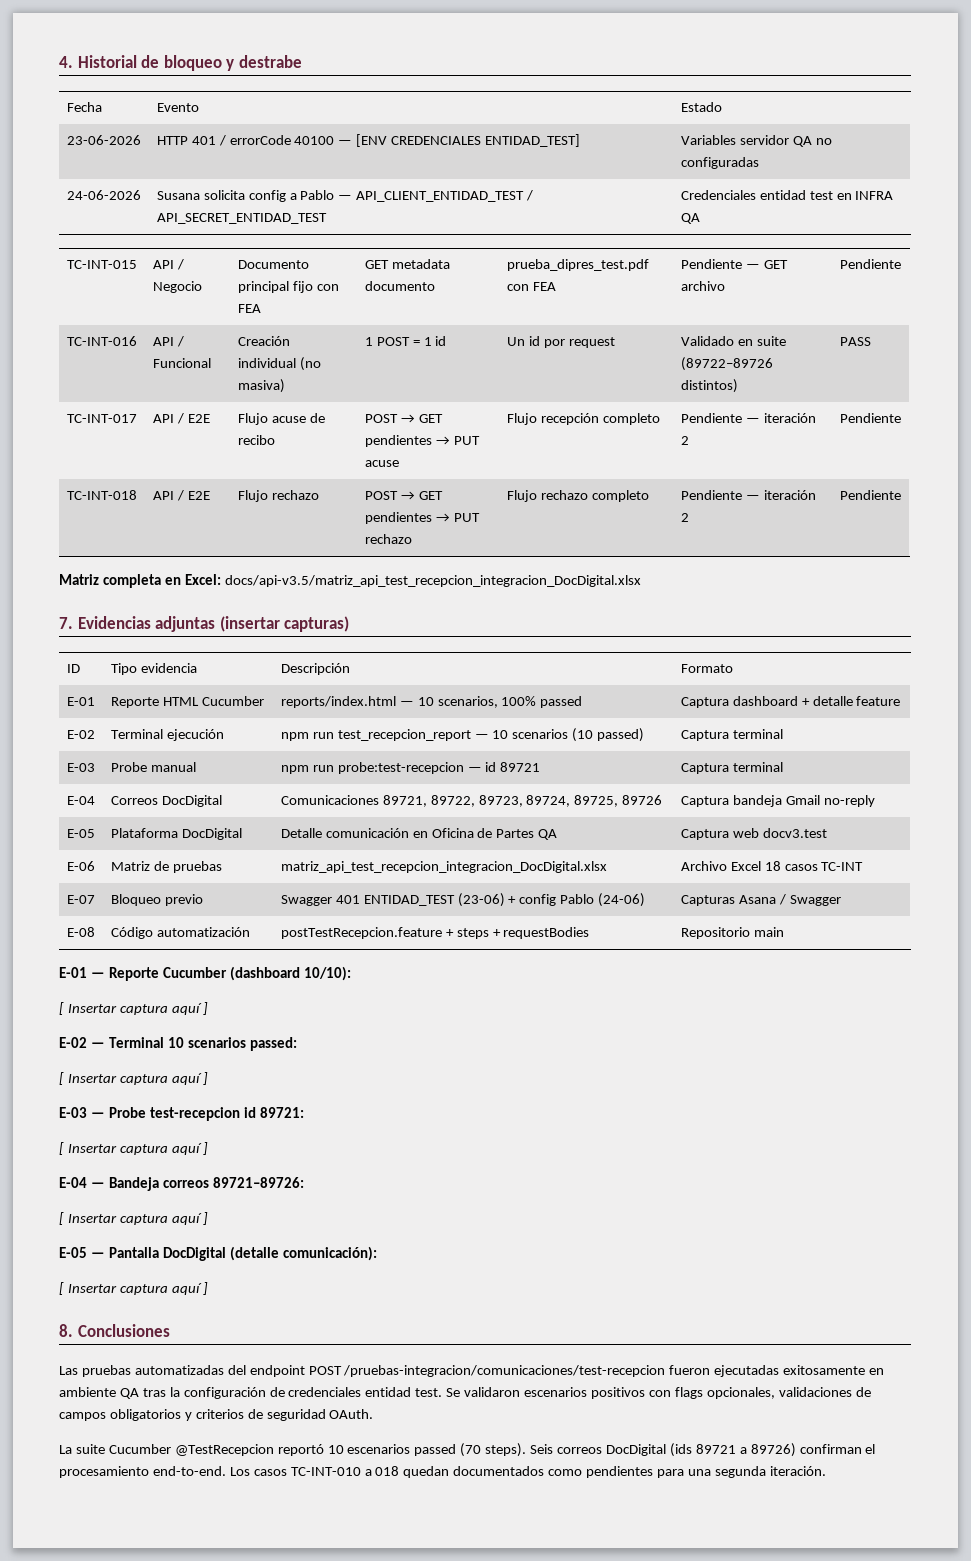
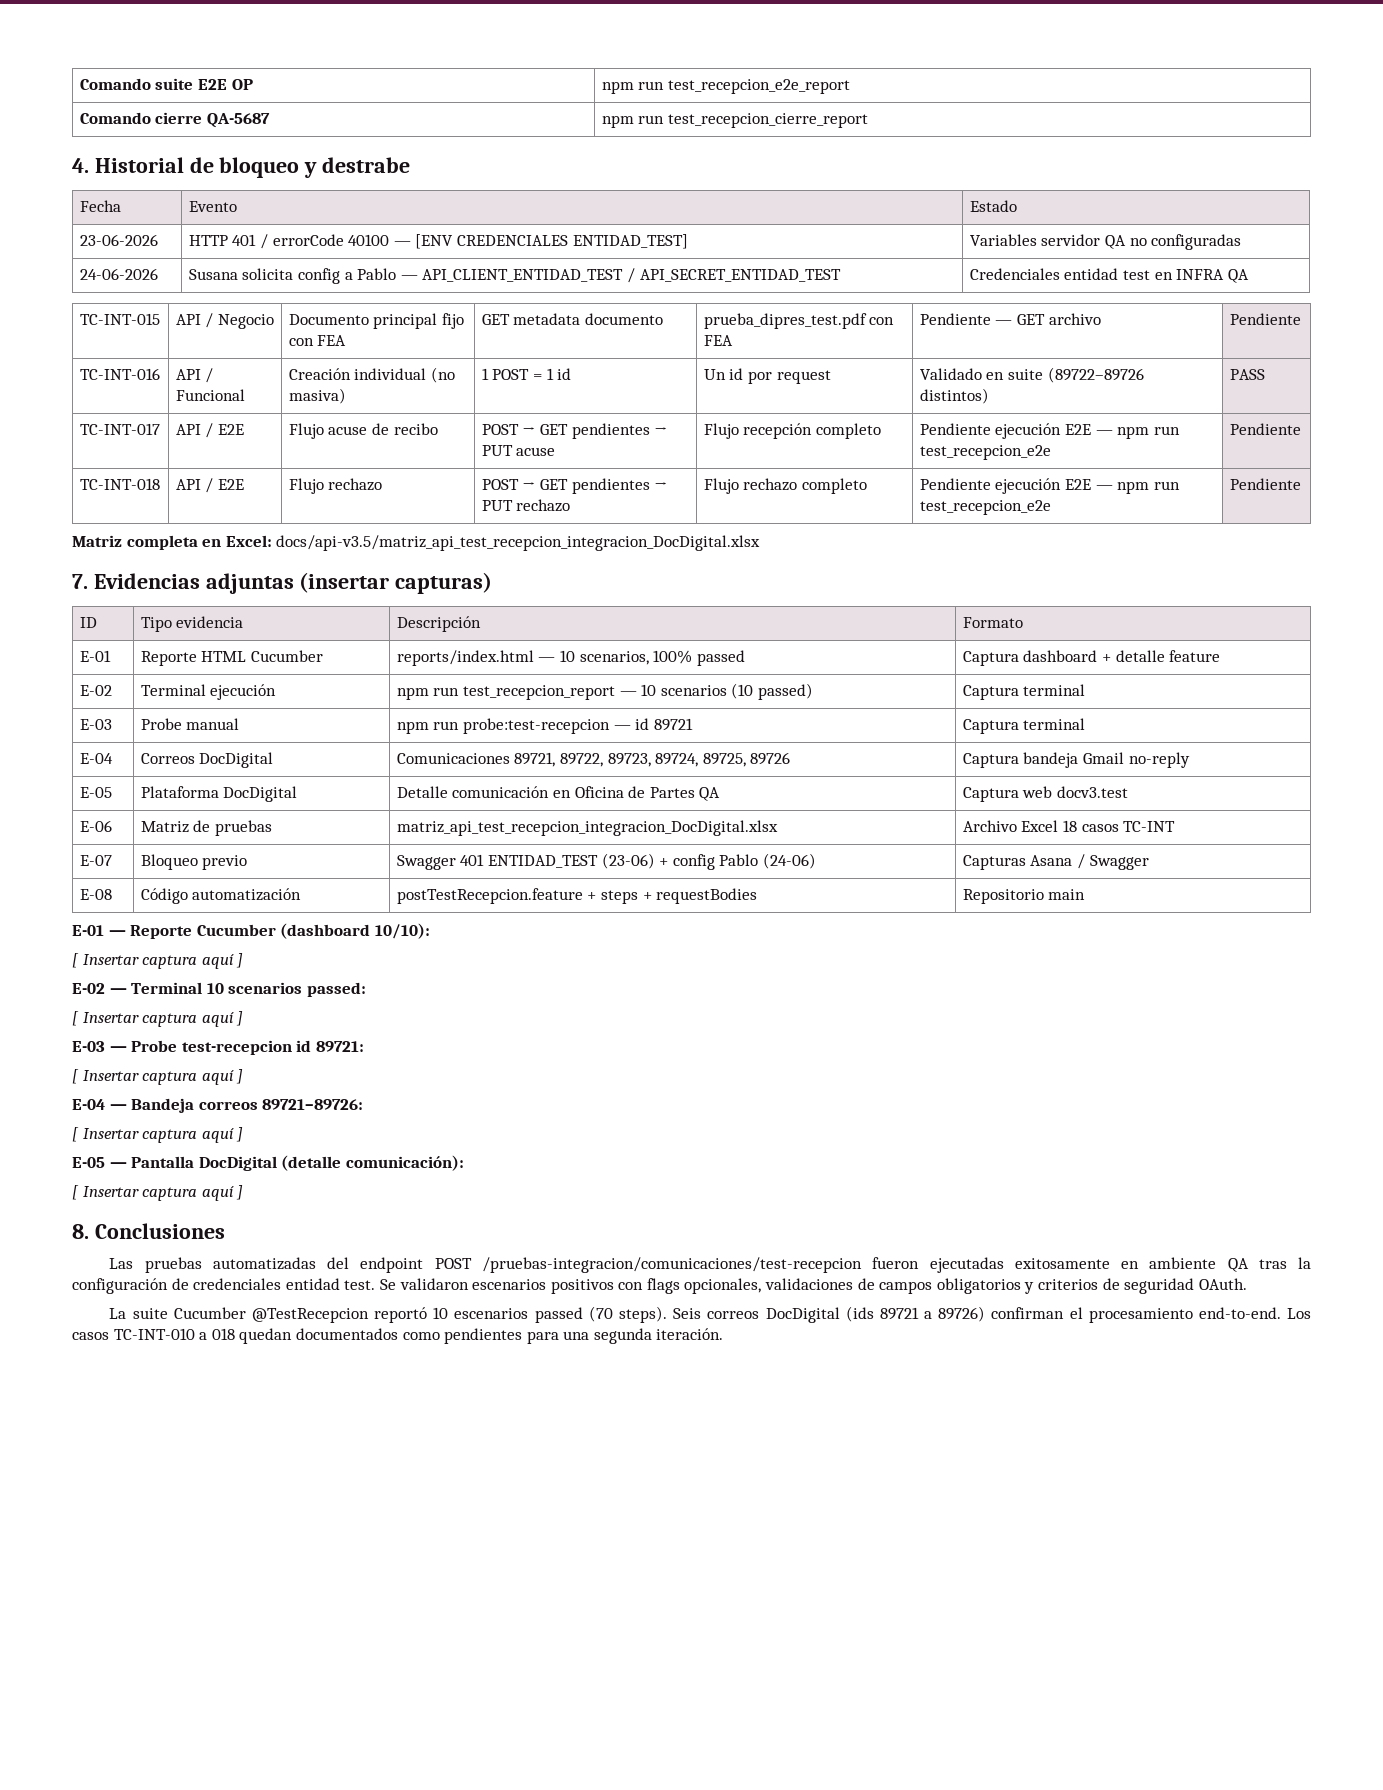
(59, 62) none -> [79,78,253,90] [601,79,851,94] [79,112,271,128] [601,113,869,128] Comando suite E2E OP | npm run test_recepcion_e2e_report // Comando cierre QA-5687 | npm run test_recepcion_cierre_report //
[745,413,816,423] [680,436,689,445] — iteración 2 -> [995,423,1180,439] [919,445,1051,460] ejecución E2E — npm run test_recepcion_e2e
[745,490,816,500] [680,513,689,522] — iteración 2 -> [995,478,1180,494] [919,500,1051,515] ejecución E2E — npm run test_recepcion_e2e

